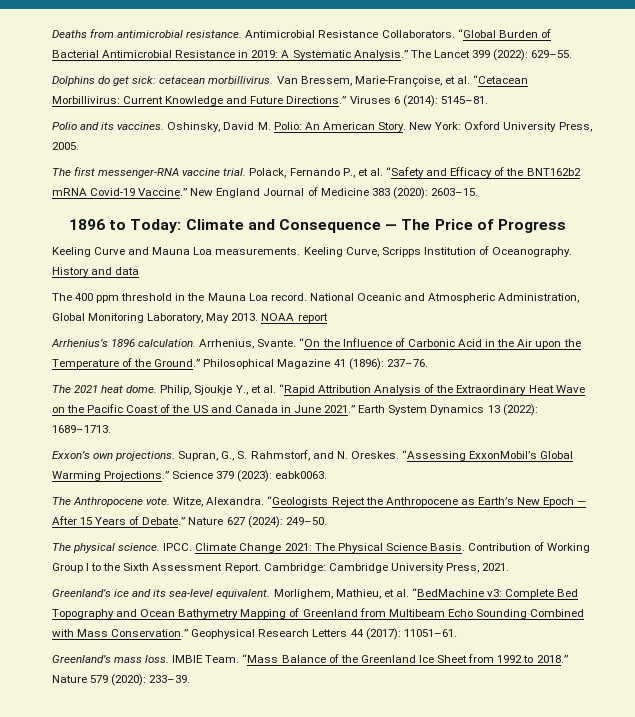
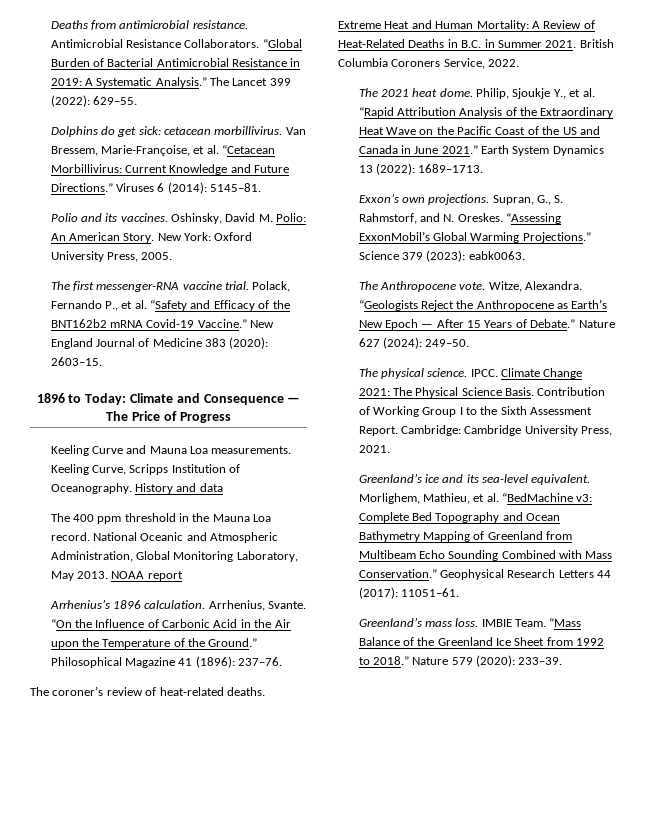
(428, 363) none -> [30,686,265,696] [338,20,595,31] [338,39,614,48] [338,58,520,69] // The coroner’s review of heat-related deaths. Extreme Heat and Human Mortality: A Review of Heat-Related Deaths in B.C. in Summer 2021. British Columbia Coroners Service, 2022.

